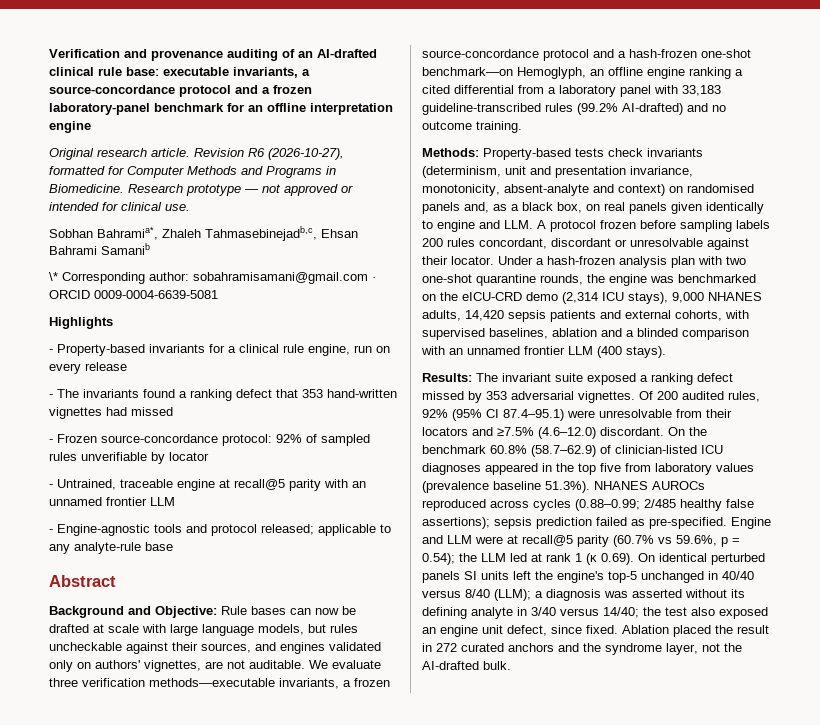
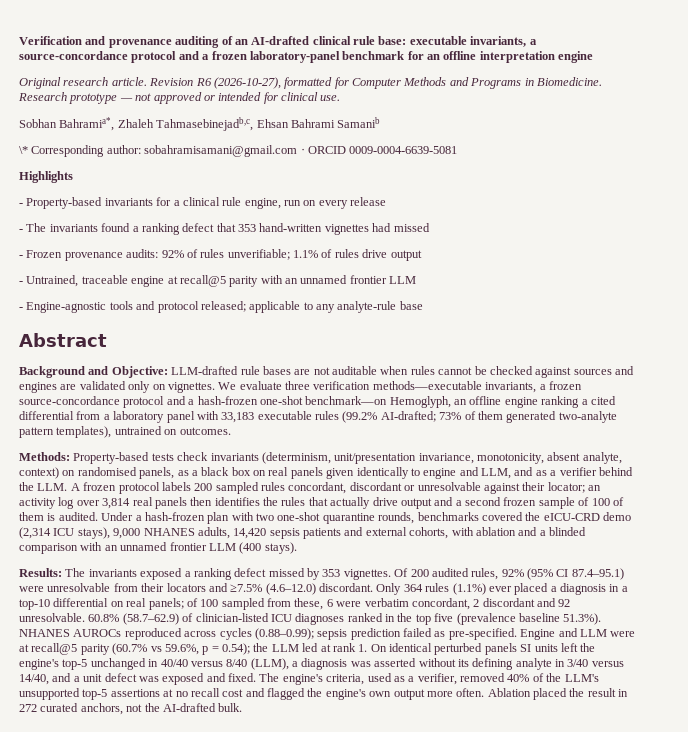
[101,434,370,446] [49,452,209,464] source-concordance protocol: 92% of sampled rules unverifiable by locator -> [64,249,422,261] provenance audits: 92% of rules unverifiable; 1.1% of rules drive output
[221,606,356,615] [49,624,358,636] [49,642,251,654] Rule bases can now be drafted at scale with large language models, but rules uncheckable against their sources, -> [171,366,612,378] LLM-drafted rule bases are not auditable when rules cannot be checked against sources
(325, 648) none -> [60,384,77,390] are
[95,660,305,672] authors' vignettes, are not auditable. -> [167,382,215,393] vignettes.
[422,103,541,115] guideline-transcribed -> [257,411,312,420] executable
[622,103,726,115] [422,121,522,133] AI-drafted) and no outcome training. -> [380,411,617,423] [19,426,231,438] AI-drafted; 73% of them generated two-analyte pattern templates), untrained on outcomes.
[505,166,693,178] [422,184,614,196] unit and presentation invariance, monotonicity, absent-analyte and -> [334,452,622,464] unit/presentation invariance, monotonicity, absent analyte,
[422,202,489,214] panels and, -> [139,467,175,479] panels,
[557,202,582,213] box, -> [231,467,251,476] box
[504,220,732,232] LLM. A protocol frozen before sampling -> [481,467,633,479] [19,482,160,494] LLM, and as a verifier behind the LLM. A frozen protocol
(443, 242) none -> [215,482,259,494] sampled
[451,256,494,265] locator. -> [547,482,601,493] [19,497,624,509] [19,512,98,521] locator; an activity log over 3,814 real panels then identifies the rules that actually drive output and a second frozen sample of 100 of them is audited.
[619,256,667,268] analysis -> (205, 516) none
[587,274,756,286] [422,294,436,301] the engine was benchmarked on -> [417,512,523,521] benchmarks covered
[422,328,548,340] supervised baselines, -> (474, 531) none
[502,373,583,382] invariant suite -> [88,569,137,577] invariants
[511,391,574,400] adversarial -> (341, 573) none
[668,427,707,436] [422,445,486,454] On the benchmark -> [376,583,628,595] [19,598,571,610] [19,613,85,622] Only 364 rules (1.1%) ever placed a diagnosis in a top-10 differential on real panels; of 100 sampled from these, 6 were verbatim concordant, 2 discordant and 92 unresolvable.
[485,463,538,475] appeared -> [347,613,383,622] ranked
[625,463,754,475] from laboratory values -> (454, 617) none
[575,499,754,511] [422,517,490,529] (0.88–0.99; 2/485 healthy false assertions); -> [254,628,314,640] (0.88–0.99);
[575,553,634,565] 1 (κ 0.69). -> [358,644,368,652] 1.
[494,589,531,601] (LLM); -> [250,658,289,670] (LLM),
[603,607,768,619] [422,625,618,637] 14/40; the test also exposed an engine unit defect, since fixed. -> [19,673,599,685] [19,688,485,700] 14/40, and a unit defect was exposed and fixed. The engine's criteria, used as a verifier, removed 40% of the LLM's unsupported top-5 assertions at no recall cost and flagged the engine's own output more often.
[508,643,698,655] anchors and the syndrome layer, -> [80,703,123,715] anchors,

